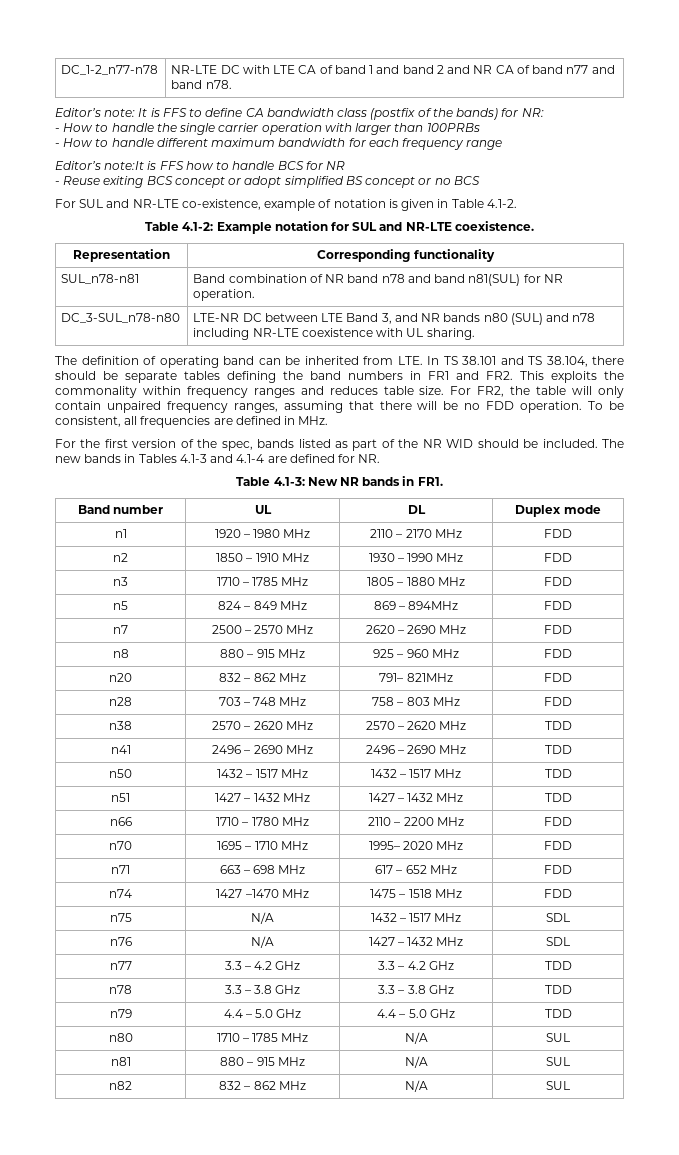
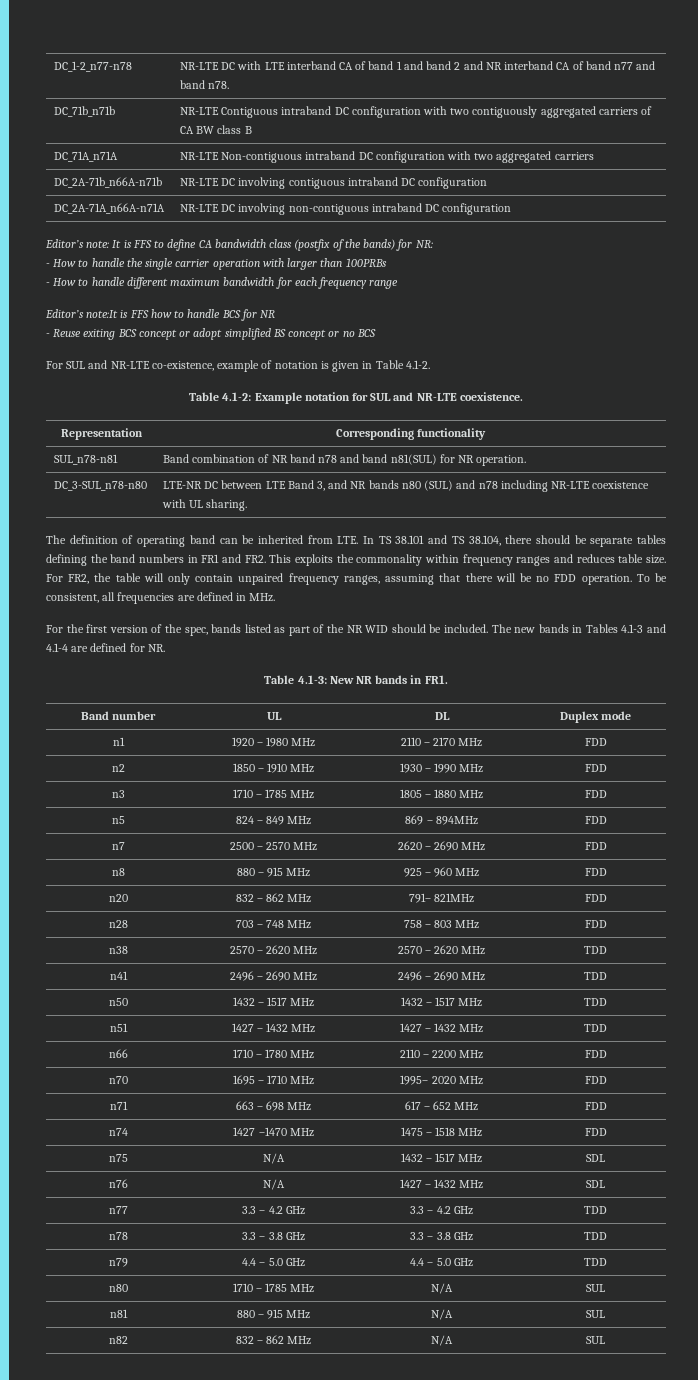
(296, 69) none -> [286,61,336,70] interband
(493, 69) none -> [504,61,554,70] interband
(232, 84) none -> [53,106,115,117] [179,106,653,118] [179,125,252,134] [53,151,118,162] [179,151,594,163] [53,177,162,188] [179,177,488,189] [53,203,165,214] [179,203,512,215] // DC_71b_n71b | NR-LTE Contiguous intraband DC configuration with two contiguously aggregated carriers of CA BW class B // DC_71A_n71A | NR-LTE Non-contiguous intraband DC configuration with two aggregated carriers // DC_2A-71b_n66A-n71b | NR-LTE DC involving contiguous intraband DC configuration // DC_2A-71A_n66A-n71A | NR-LTE DC involving non-contiguous intraband DC configuration

